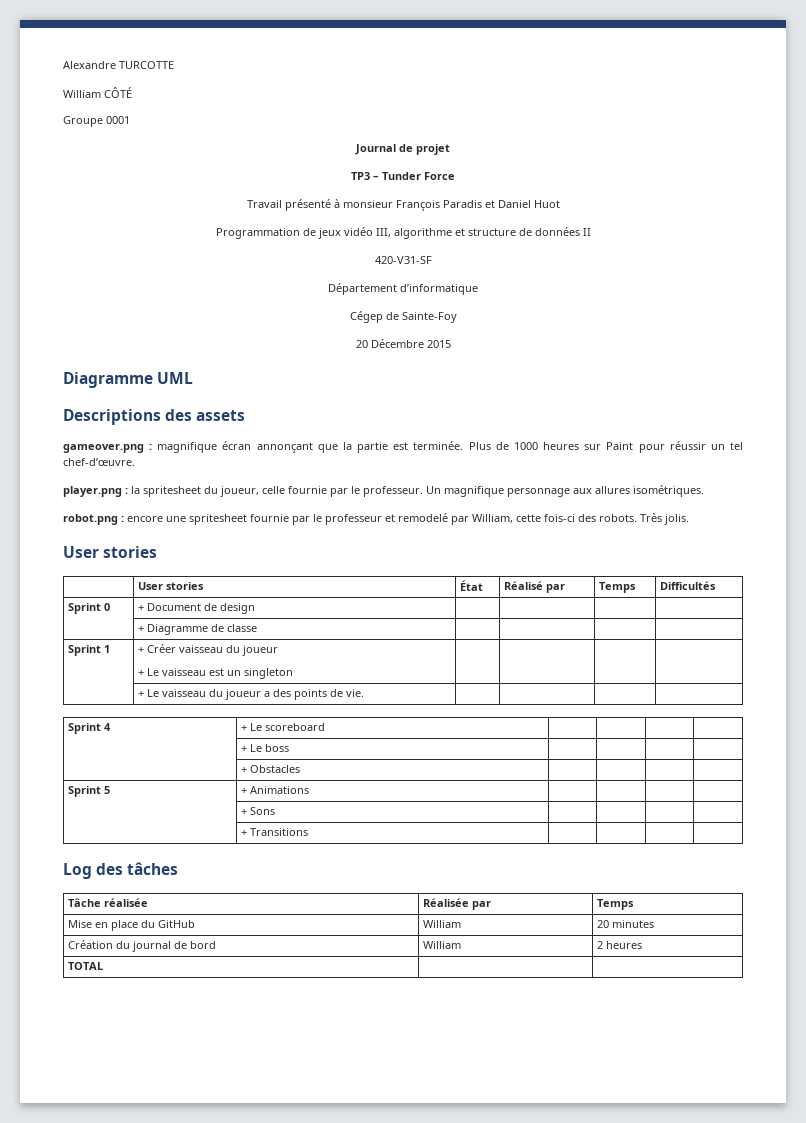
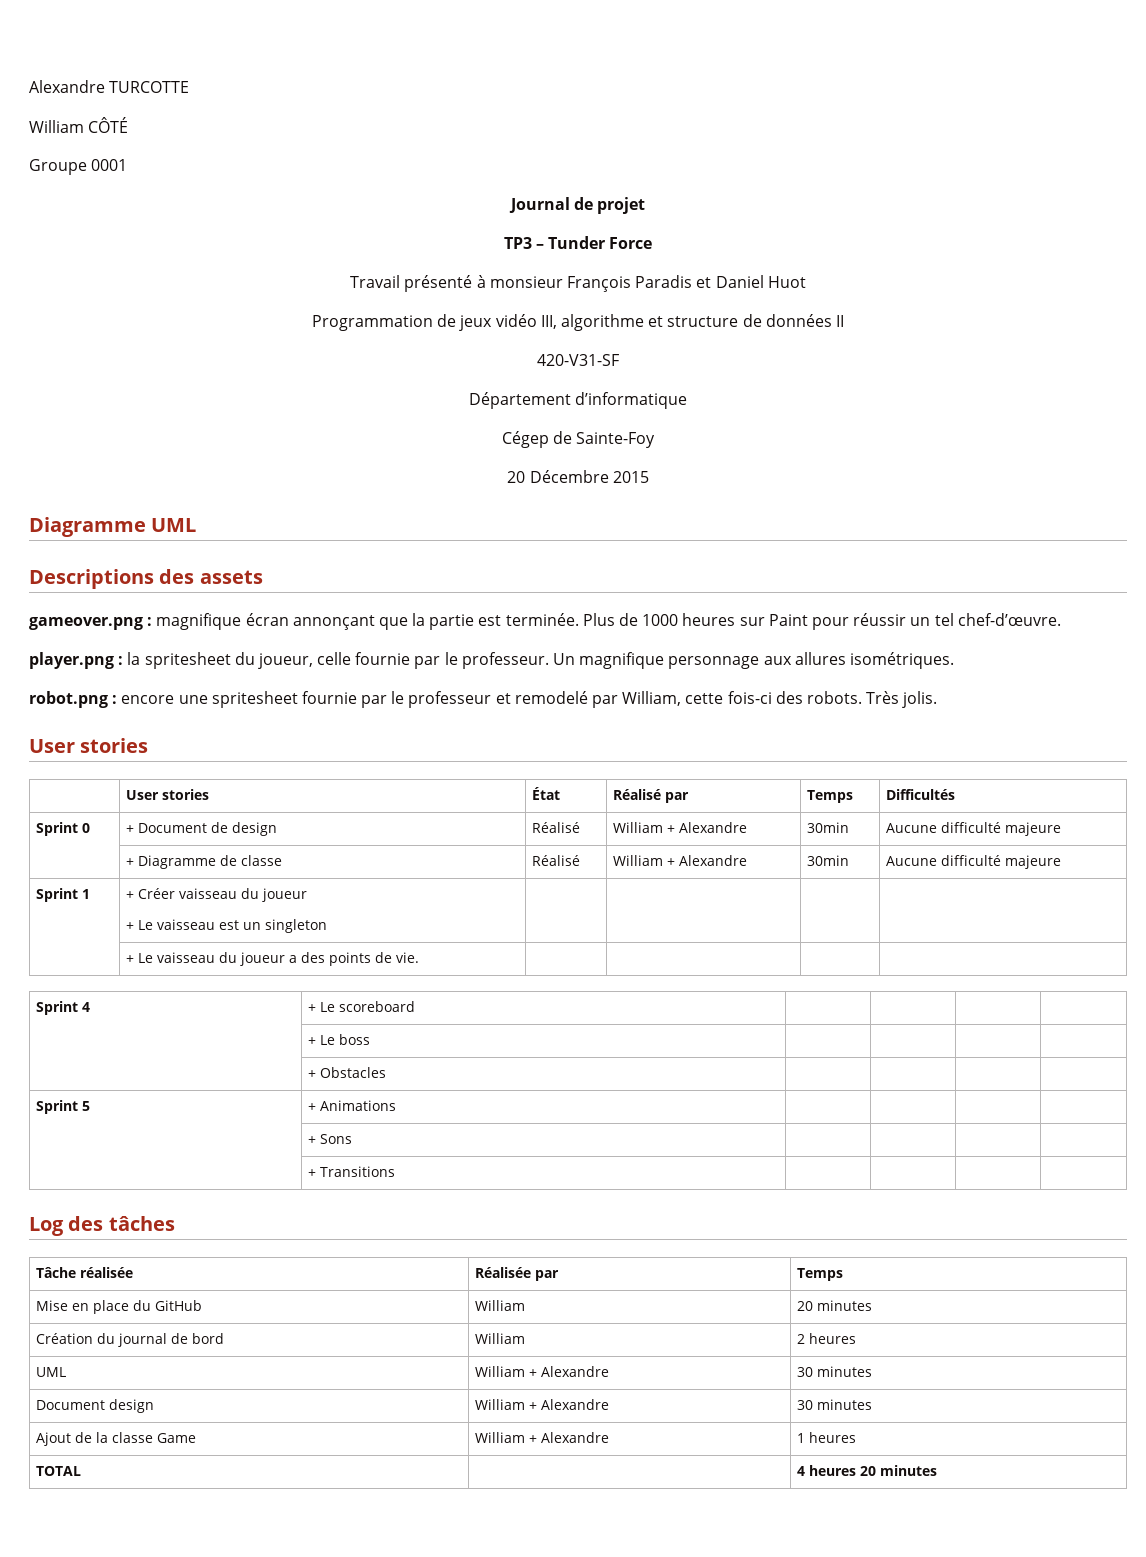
[137,624,257,635] | | | // | + Diagramme de classe | | | | -> [532,822,581,833] [613,822,748,833] [807,822,850,833] [886,822,1062,836] [126,855,283,869] [532,855,581,866] [613,855,748,866] [807,855,850,866] [886,855,1062,869] Réalisé | William + Alexandre | 30min | Aucune difficulté majeure // | + Diagramme de classe | Réalisé | William + Alexandre | 30min | Aucune difficulté majeure
[67,962,103,970] TOTAL | | -> [36,1367,67,1377] [475,1366,610,1377] [797,1366,873,1377] [36,1399,155,1413] [475,1399,610,1410] [797,1399,873,1410] [36,1432,197,1446] [475,1432,610,1443] [797,1432,857,1443] [36,1466,82,1476] [797,1465,938,1476] UML | William + Alexandre | 30 minutes // Document design | William + Alexandre | 30 minutes // Ajout de la classe Game | William + Alexandre | 1 heures // TOTAL | | 4 heures 20 minutes

